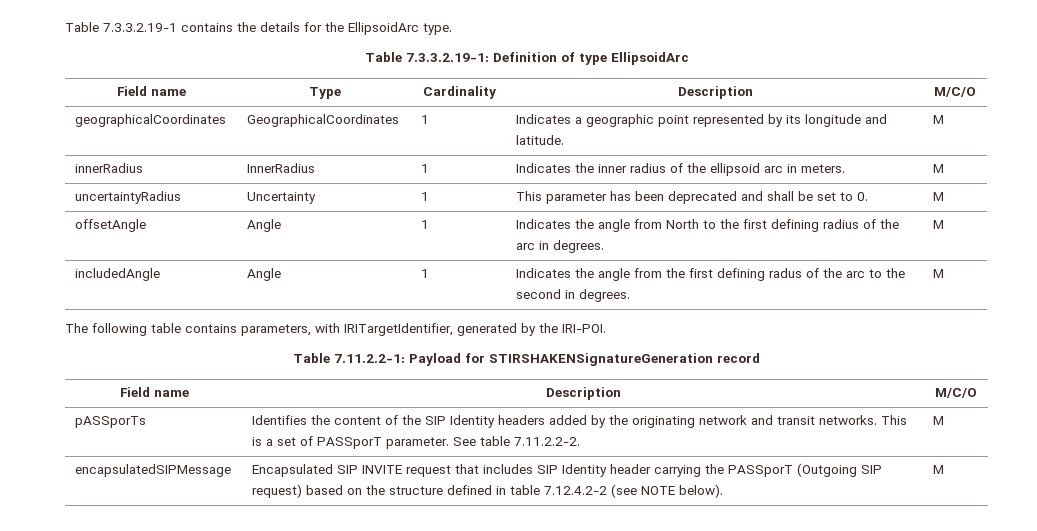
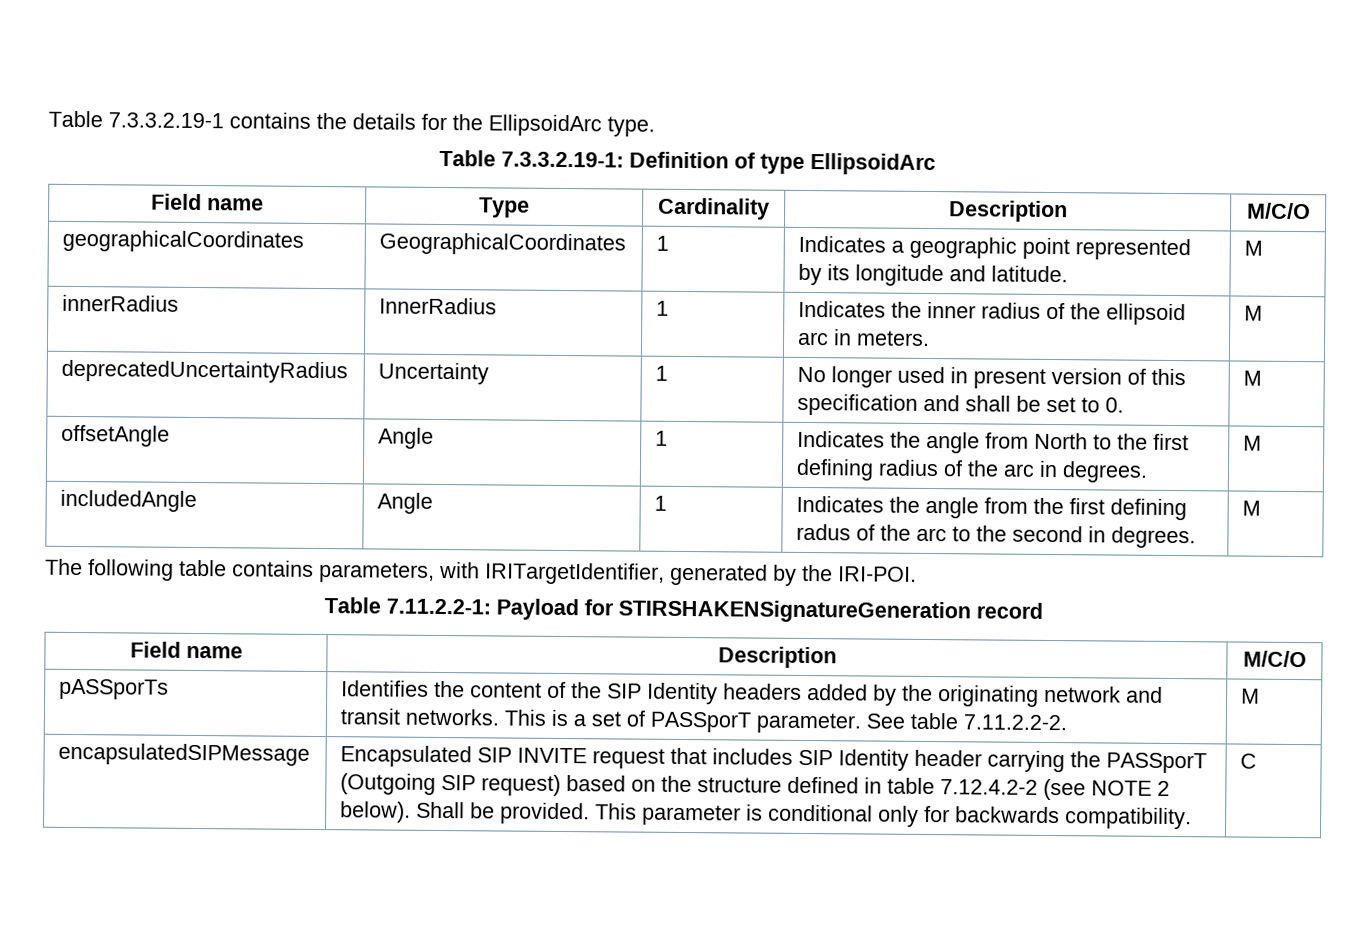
[75,191,182,204] uncertaintyRadius -> [61,359,349,384] deprecatedUncertaintyRadius
[516,191,738,204] This parameter has been deprecated -> [797,366,1187,389] [797,393,919,416] No longer used in present version of this specification
(676, 490) none -> [1157,780,1171,796] 2
[933,465,945,474] | M -> [416,801,1193,830] [1240,753,1258,769] Shall be provided. This parameter is conditional only for backwards compatibility. | C

